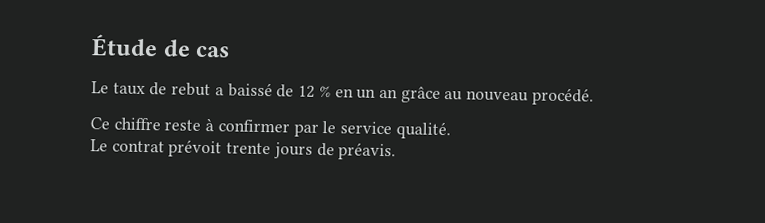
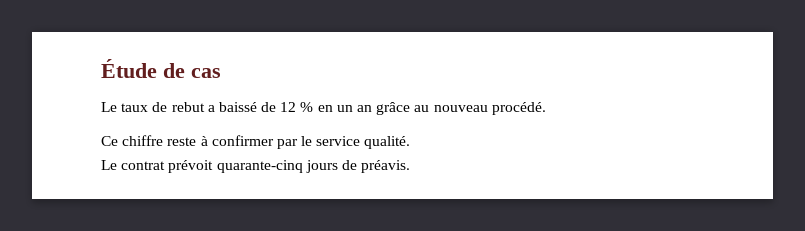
[226,142,272,155] trente -> [216,160,303,173] quarante-cinq

